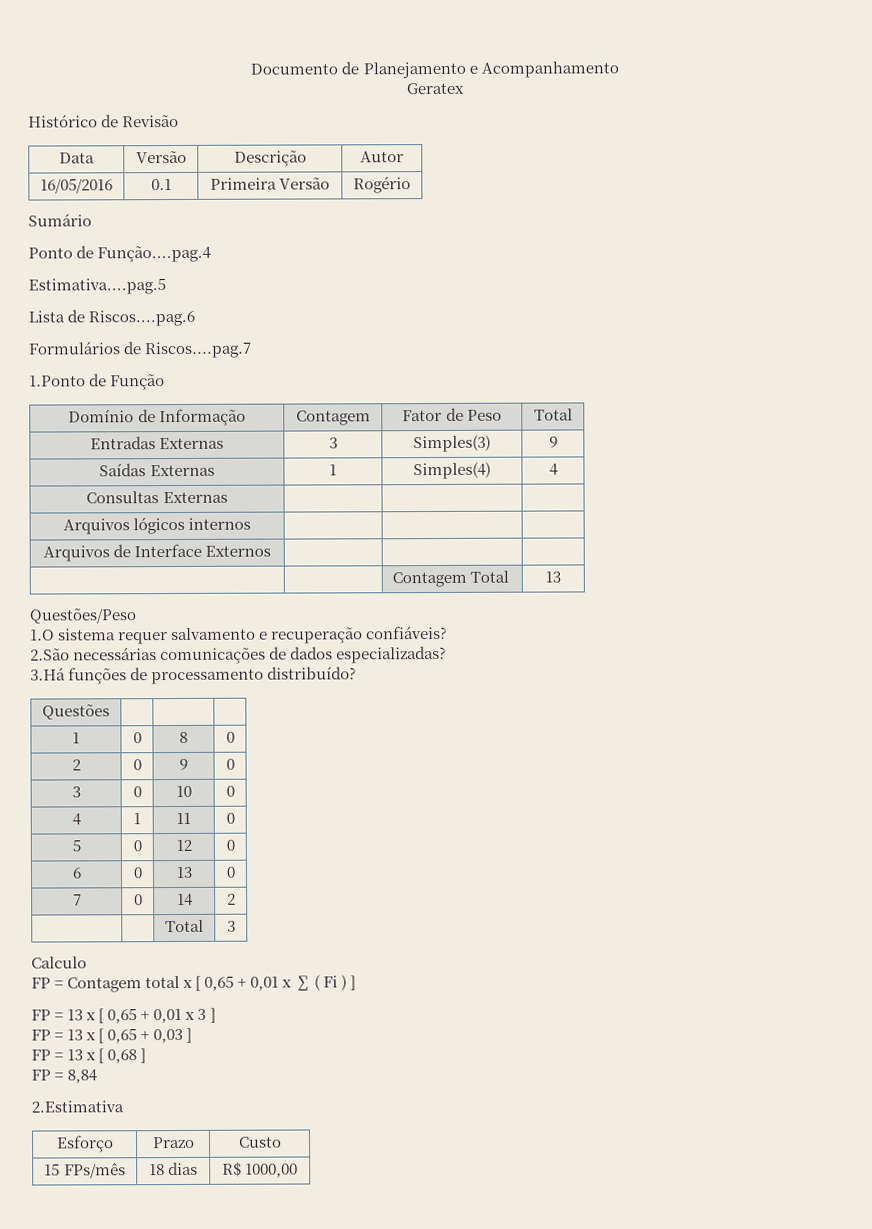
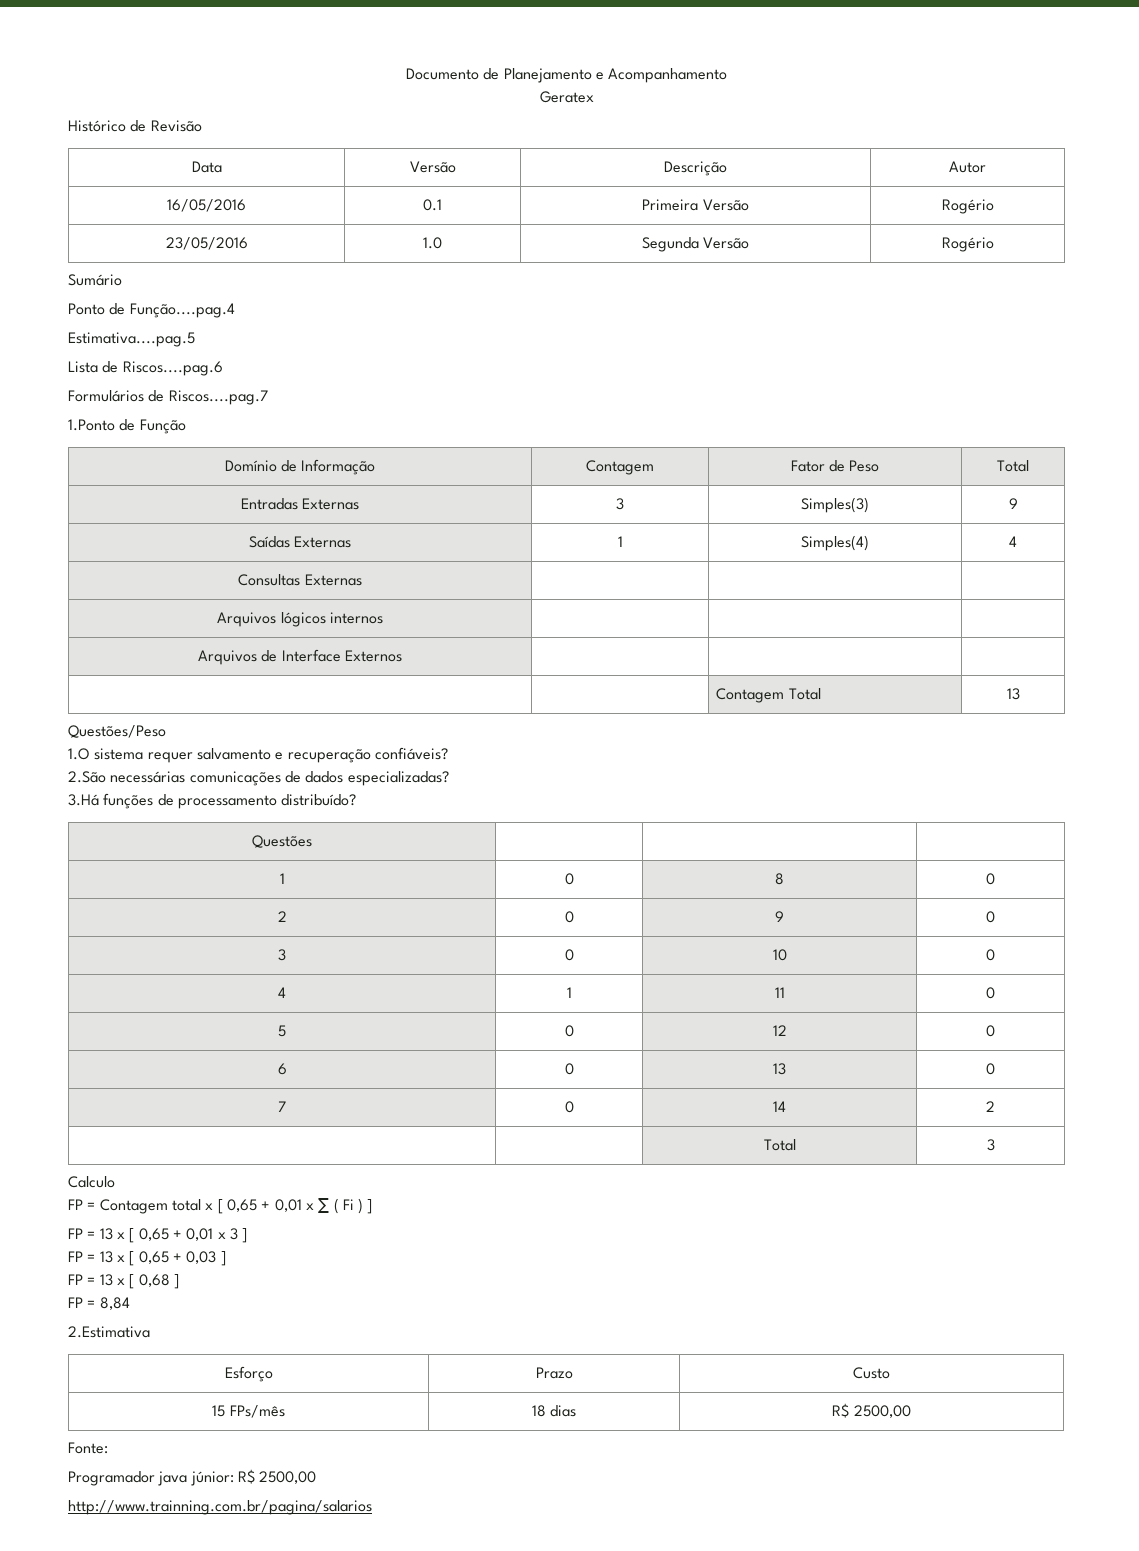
(411, 185) none -> [165,237,248,250] [423,237,442,249] [641,237,750,252] [941,237,994,252] // 23/05/2016 | 1.0 | Segunda Versão | Rogério
[245,1163,299,1178] 1000,00 -> [853,1405,911,1418] [68,1442,108,1454] [68,1469,317,1486] [68,1500,372,1515] 2500,00 // Fonte: // Programador java júnior: R$ 2500,00 // http://www.trainning.com.br/pagina/salarios

